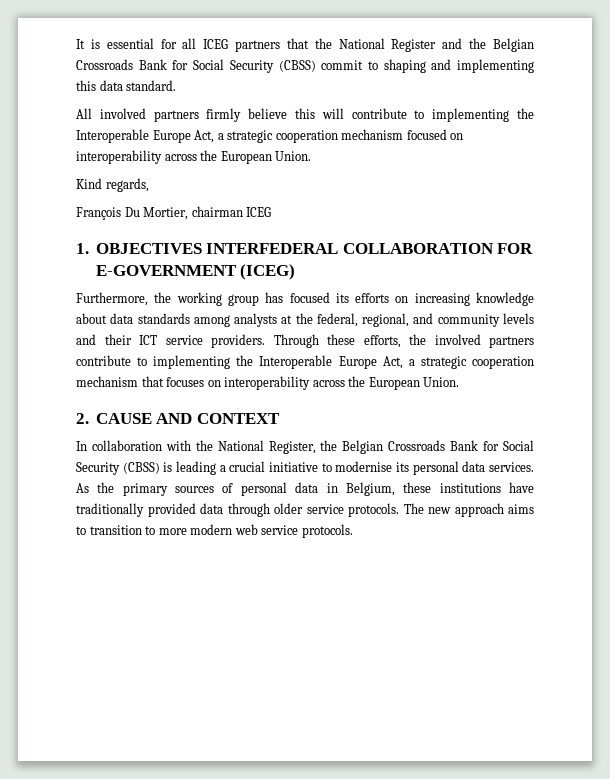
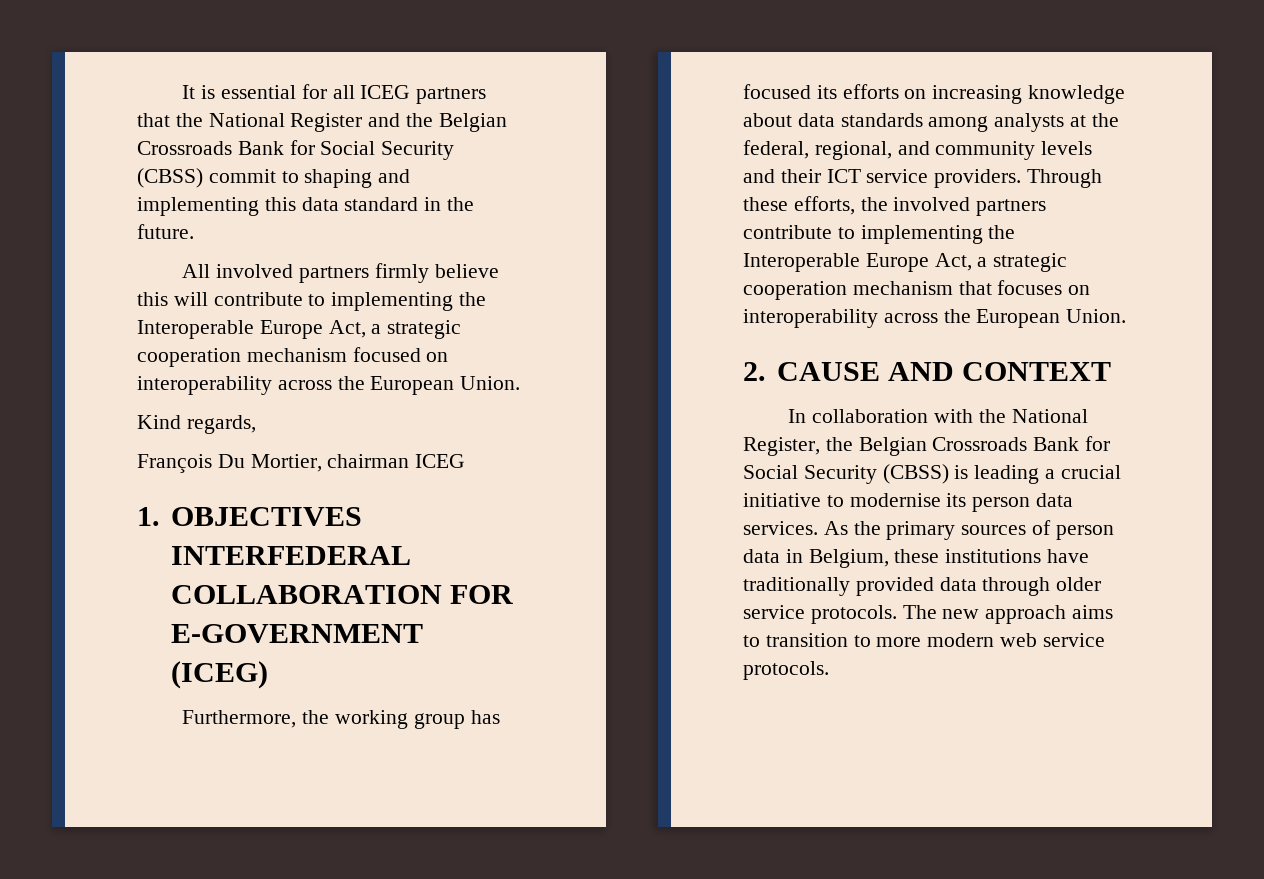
[126,80,177,91] standard. -> [344,197,475,211] [137,224,194,239] standard in the future.
[412,461,459,475] personal -> [972,497,1031,512] person
[240,482,287,496] personal -> [1055,525,1114,540] person

